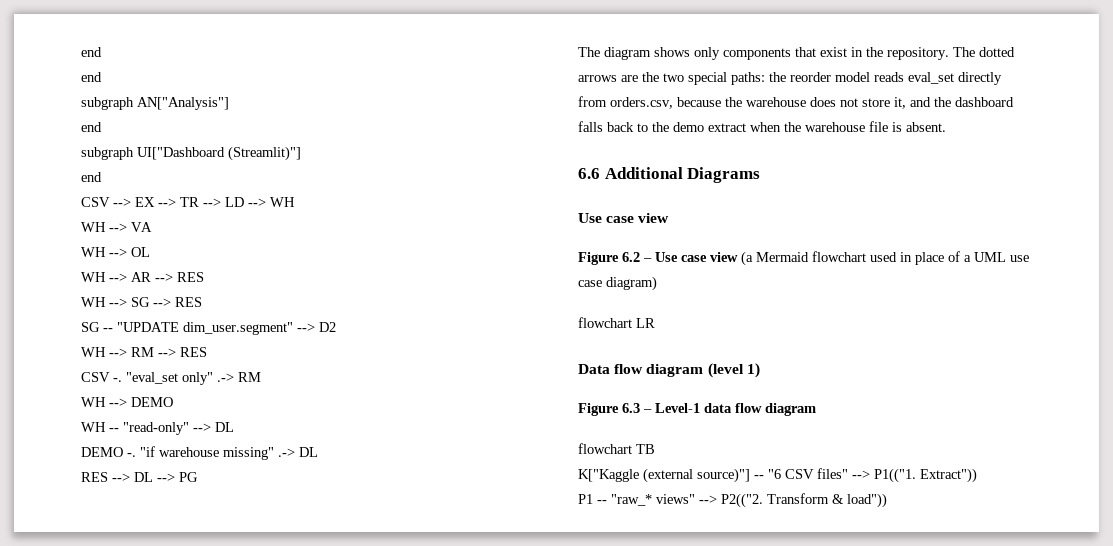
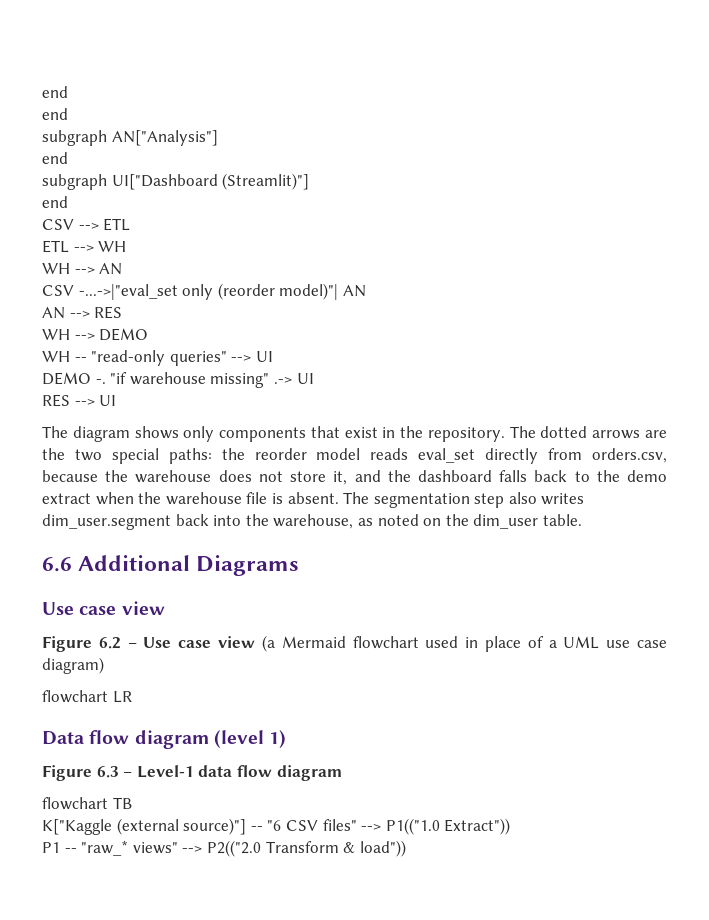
[135,197,244,207] EX --> TR --> LD -> [103,218,131,231] [42,240,69,253] ETL // ETL
[131,222,152,232] [81,247,150,257] [81,272,204,282] [81,297,202,307] [81,322,336,335] [81,347,207,357] [81,372,261,385] VA // WH --> OL // WH --> AR --> RES // WH --> SG --> RES // SG -- "UPDATE dim_user.segment" --> D2 // WH --> RM --> RES // CSV -. "eval_set only" .-> RM -> [99,263,123,275] [42,283,366,300] [42,306,123,319] AN // CSV -...->|"eval_set only (reorder model)"| AN // AN --> RES
[123,422,234,435] "read-only" --> DL -> [91,350,273,366] "read-only queries" --> UI
[299,447,318,457] DL -> [296,373,314,384] UI
[134,472,198,482] DL --> PG -> [99,395,117,406] UI
(946, 127) none -> [343,492,585,508] [42,514,582,530] The segmentation step also writes dim_user.segment back into the warehouse, as noted on the dim_user table.
[874,468,916,483] P1(("1. -> [385,818,440,835] P1(("1.0
[721,493,763,508] P2(("2. -> [206,840,261,857] P2(("2.0

